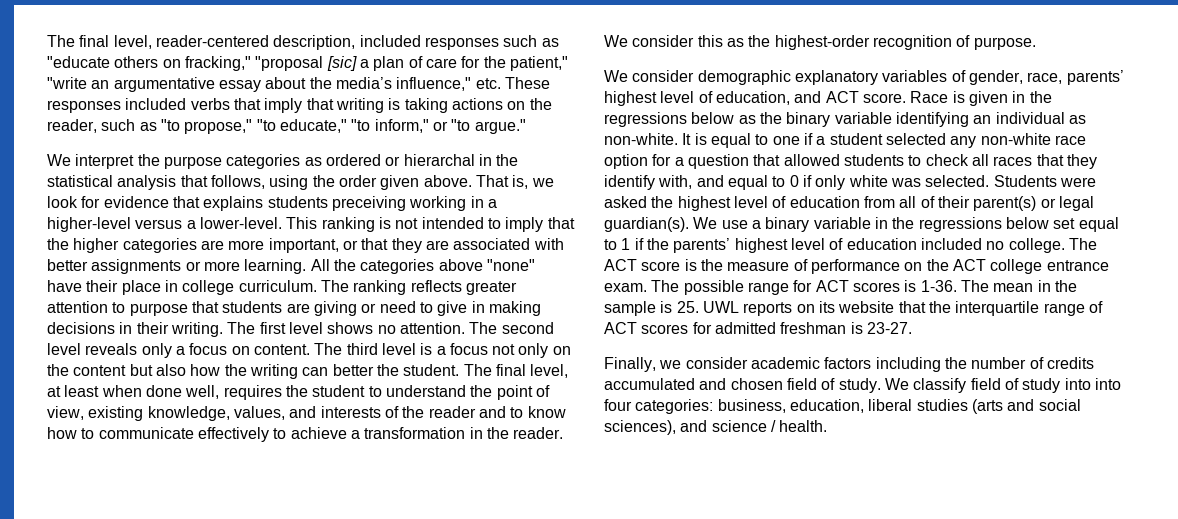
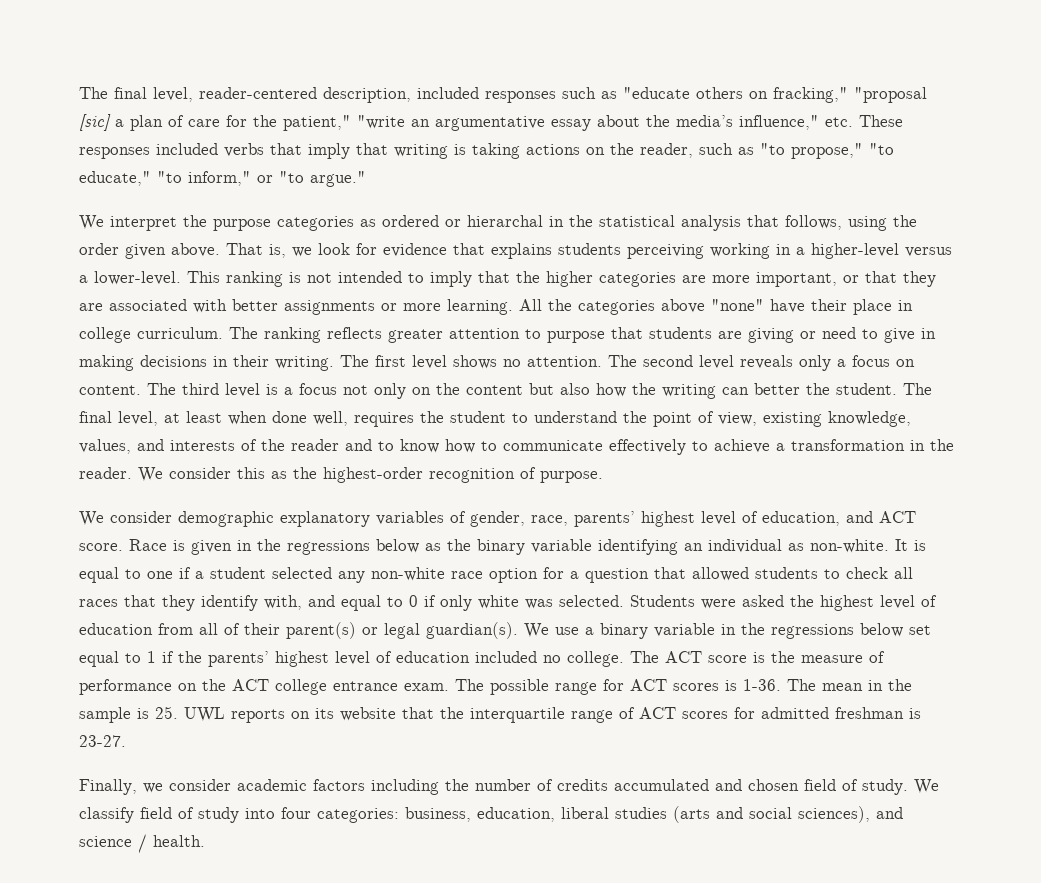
[331,196,406,211] preceiving -> [627,244,704,259] perceiving
[1094,378,1121,390] into -> (275, 813) none

